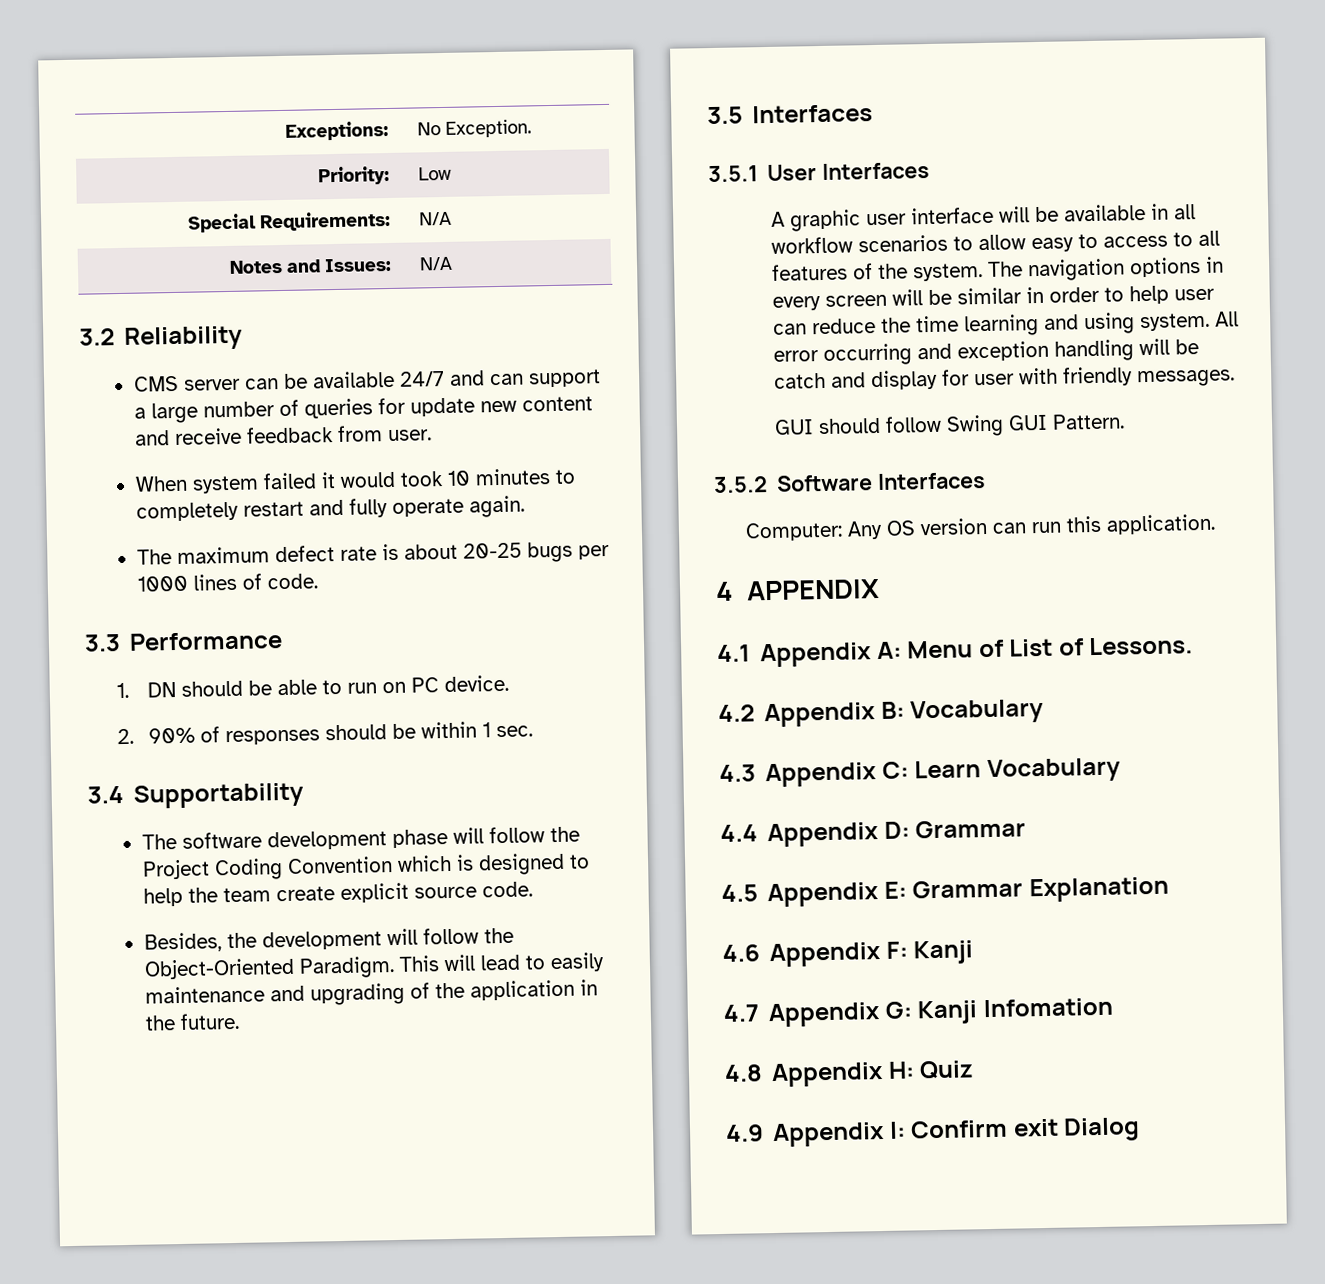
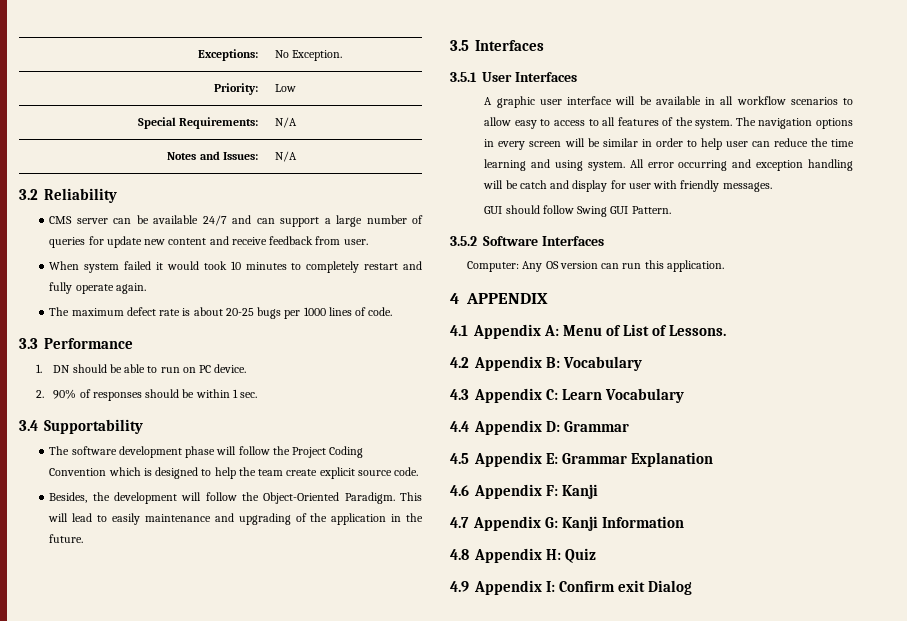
[982,997,1113,1018] Infomation -> [602,516,685,528] Information

